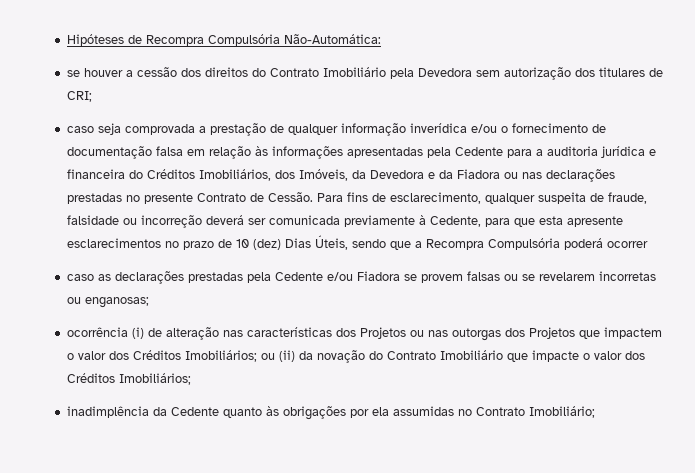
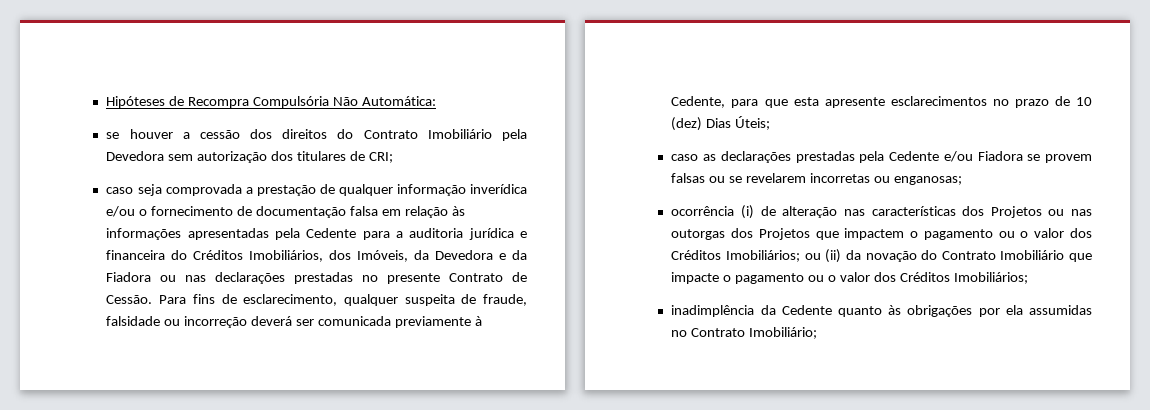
[283,34,381,44] Não-Automática: -> [333,96,437,106] Não Automática:
[314,235,648,250] Úteis, sendo que a Recompra Compulsória poderá ocorrer -> [735,116,771,130] Úteis;
(74, 356) none -> [923,229,1029,240] pagamento ou o
(590, 356) none -> [735,273,837,284] pagamento ou o

